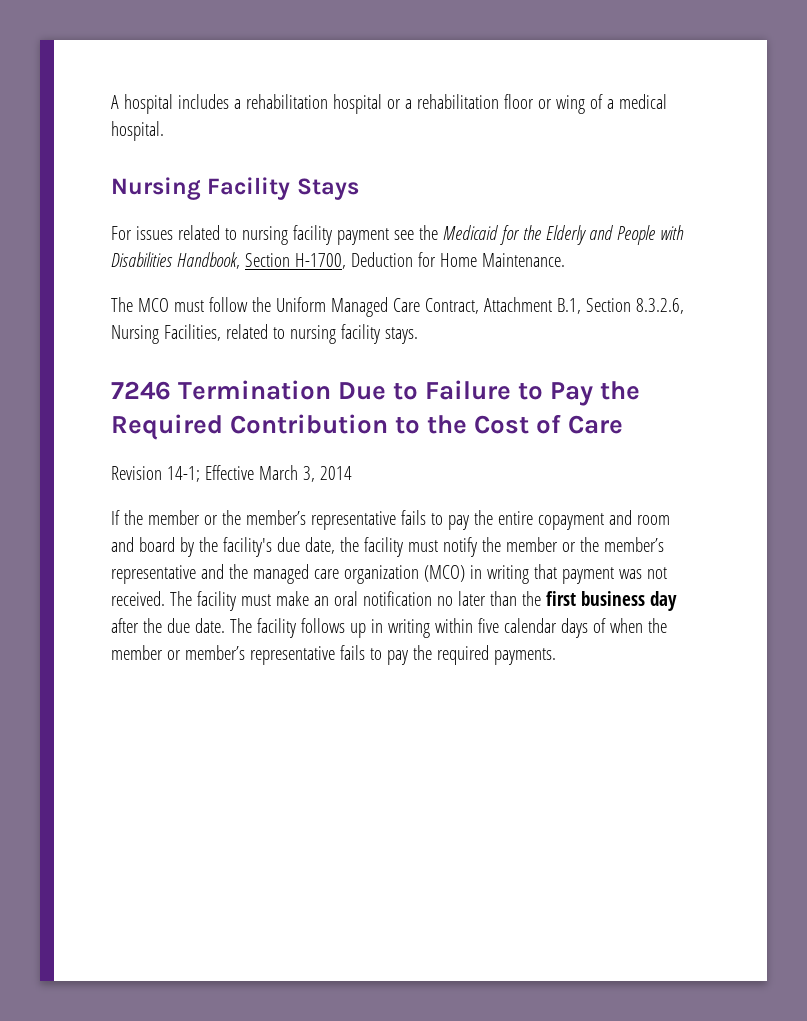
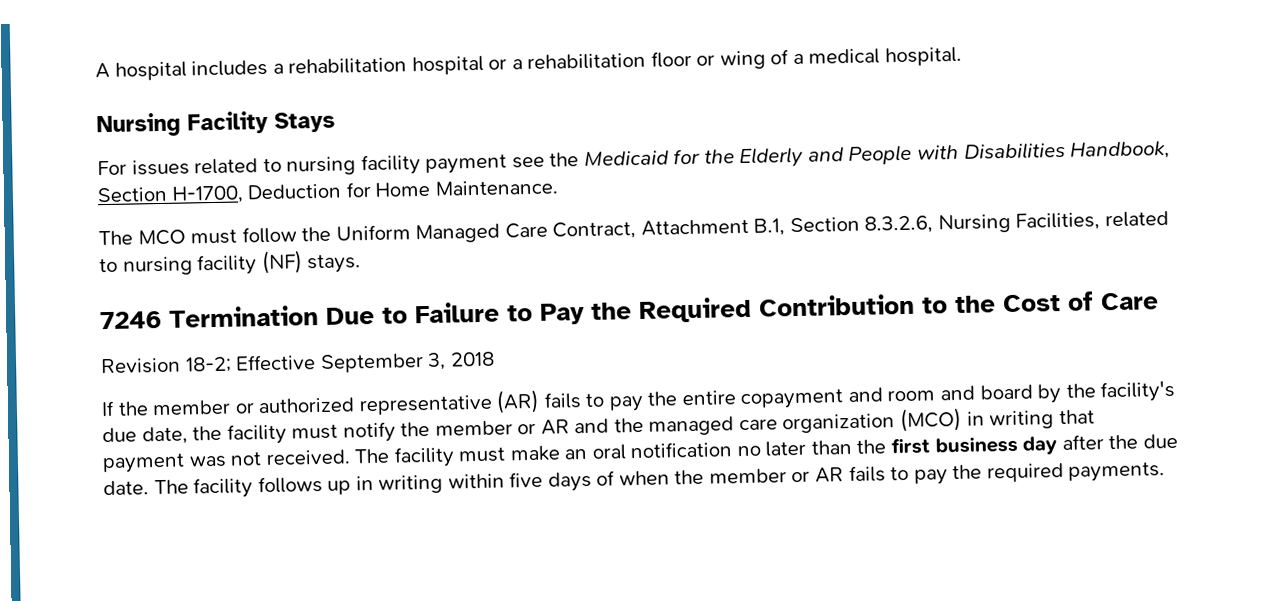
(380, 334) none -> [261,250,303,275] (NF)
[166,465,352,482] 14-1; Effective March 3, 2014 -> [184,351,495,374] 18-2; Effective September 3, 2018
[221,510,396,530] the member’s representative -> [258,389,541,416] authorized representative (AR)
[579,537,664,552] [111,565,196,584] the member’s representative -> [540,419,570,435] AR
[503,618,557,633] calendar -> (544, 479) none
[184,645,336,665] member’s representative -> [815,467,845,483] AR

